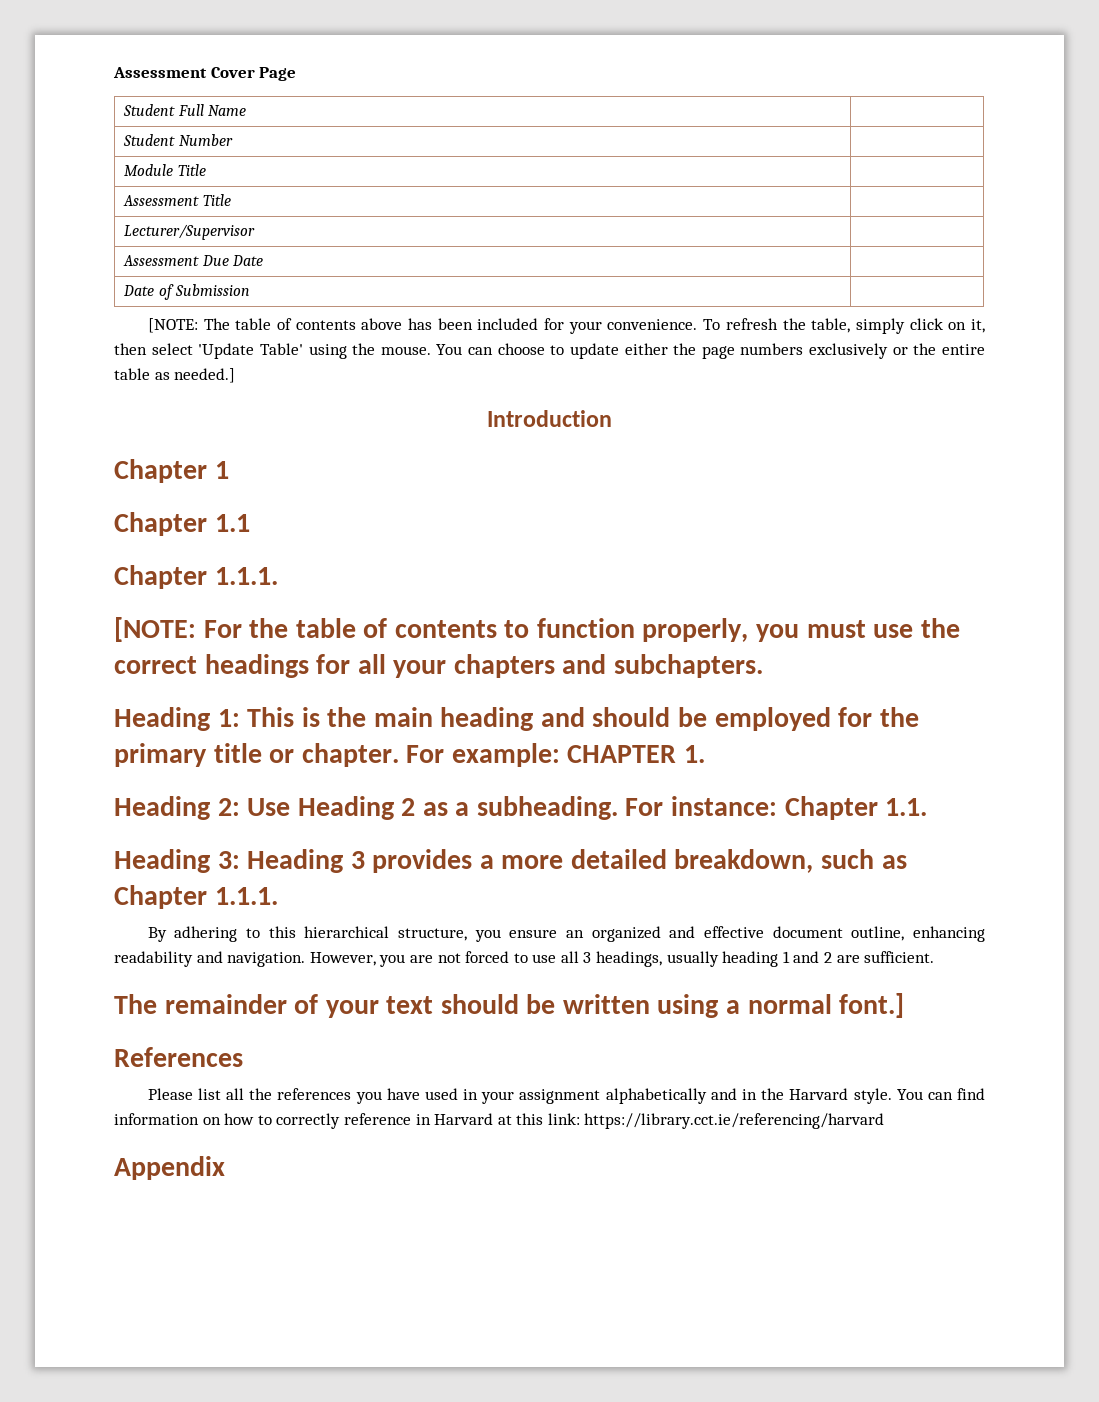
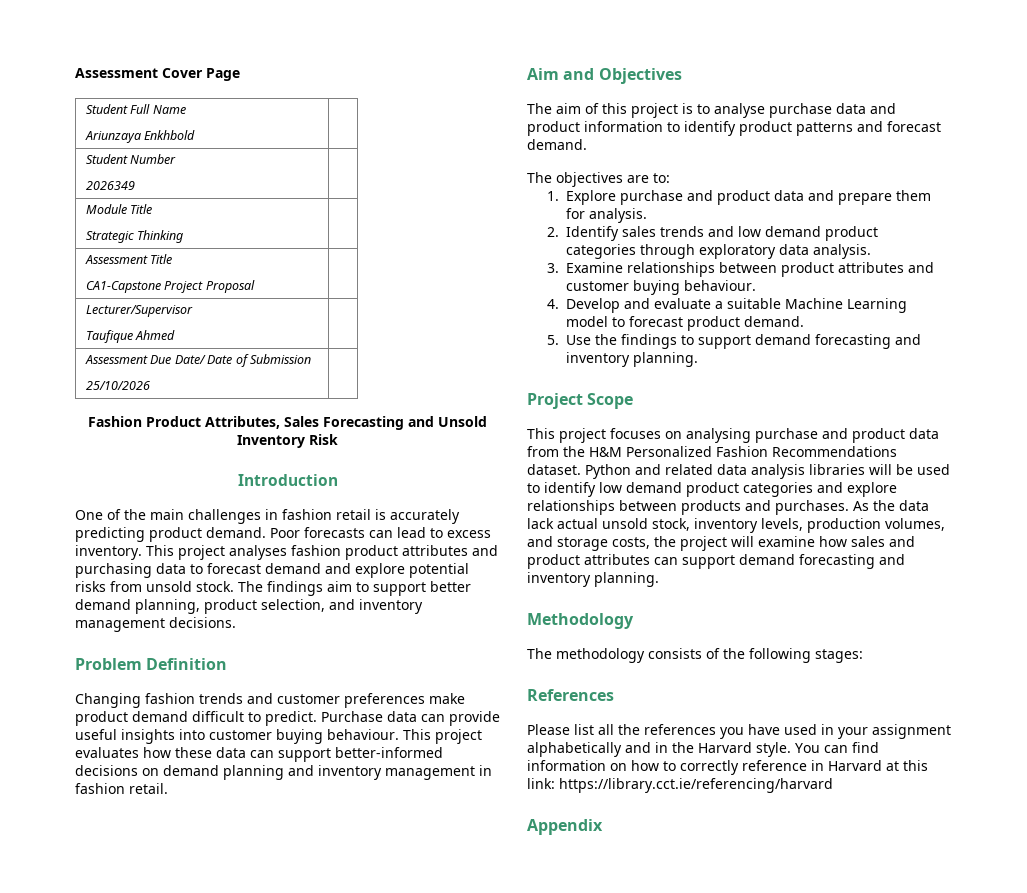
(246, 110) none -> [85,130,196,143] // Ariunzaya Enkhbold
(233, 140) none -> [86,181,136,190] // 2026349
(206, 170) none -> [86,230,184,243] // Strategic Thinking
(231, 200) none -> [86,280,255,293] // CA1-Capstone Project Proposal
(256, 232) none -> [86,330,176,343] // Taufique Ahmed
[231,255,263,266] Date | // -> [174,355,206,364] Date/
[147,318,985,334] [114,343,986,359] [114,368,236,383] [487,410,612,427] [114,459,229,483] [114,512,250,536] [114,565,278,589] [114,617,960,642] [114,654,763,678] [114,707,919,731] [114,743,705,767] [114,796,928,820] [114,849,907,873] [114,885,278,909] [147,926,986,942] [114,951,935,967] [114,993,905,1018] | // [NOTE: The table of contents above has been included for your convenience. To refresh the table, simply click on it, then select 'Update Table' using the mouse. You can choose to update either the page numbers exclusively or the entire table as needed.] // Introduction // Chapter 1 // Chapter 1.1 // Chapter 1.1.1. // [NOTE: For the table of contents to function properly, you must use the correct headings for all your chapters and subchapters. // Heading 1: This is the main heading and should be employed for the primary title or chapter. For example: CHAPTER 1. // Heading 2: Use Heading 2 as a subheading. For instance: Chapter 1.1. // Heading 3: Heading 3 provides a more detailed breakdown, such as Chapter 1.1.1. // By adhering to this hierarchical structure, you ensure an organized and effective document outline, enhancing readability and navigation. However, you are not forced to use all 3 headings, usually heading 1 and 2 are sufficient. // The remainder of your text should be written using a normal font.] -> [86,381,151,390] [88,416,487,430] [237,434,338,448] [237,474,338,486] [75,509,460,524] [75,527,491,542] [75,545,498,560] [75,563,469,578] [75,581,471,596] [75,599,423,614] [75,617,236,632] [75,658,228,670] [75,693,465,708] [75,711,500,726] [75,729,482,744] [75,747,443,762] [75,765,492,780] [75,783,168,794] [527,68,682,84] [527,103,896,118] [527,121,941,136] [527,139,587,150] [527,172,670,187] [546,190,932,205] [566,208,648,223] [546,226,879,241] [566,244,872,259] [546,262,935,277] [566,280,757,295] [546,298,908,313] [566,316,805,331] [546,334,922,349] [566,352,699,367] [527,393,634,409] [527,428,939,443] [527,446,897,457] [527,464,950,479] [527,482,897,497] [527,500,929,515] [527,518,945,533] [527,536,915,551] [527,554,905,569] [527,572,659,587] [527,613,634,629] [527,648,863,663] // 25/10/2026 | // Fashion Product Attributes, Sales Forecasting and Unsold Inventory Risk // Introduction // One of the main challenges in fashion retail is accurately predicting product demand. Poor forecasts can lead to excess inventory. This project analyses fashion product attributes and purchasing data to forecast demand and explore potential risks from unsold stock. The findings aim to support better demand planning, product selection, and inventory management decisions. // Problem Definition // Changing fashion trends and customer preferences make product demand difficult to predict. Purchase data can provide useful insights into customer buying behaviour. This project evaluates how these data can support better-informed decisions on demand planning and inventory management in fashion retail. // Aim and Objectives // The aim of this project is to analyse purchase data and product information to identify product patterns and forecast demand. // The objectives are to: // 1. Explore purchase and product data and prepare them for analysis. // 2. Identify sales trends and low demand product categories through exploratory data analysis. // 3. Examine relationships between product attributes and customer buying behaviour. // 4. Develop and evaluate a suitable Machine Learning model to forecast product demand. // 5. Use the findings to support demand forecasting and inventory planning. // Project Scope // This project focuses on analysing purchase and product data from the H&M Personalized Fashion Recommendations dataset. Python and related data analysis libraries will be used to identify low demand product categories and explore relationships between products and purchases. As the data lack actual unsold stock, inventory levels, production volumes, and storage costs, the project will examine how sales and product attributes can support demand forecasting and inventory planning. // Methodology // The methodology consists of the following stages:

